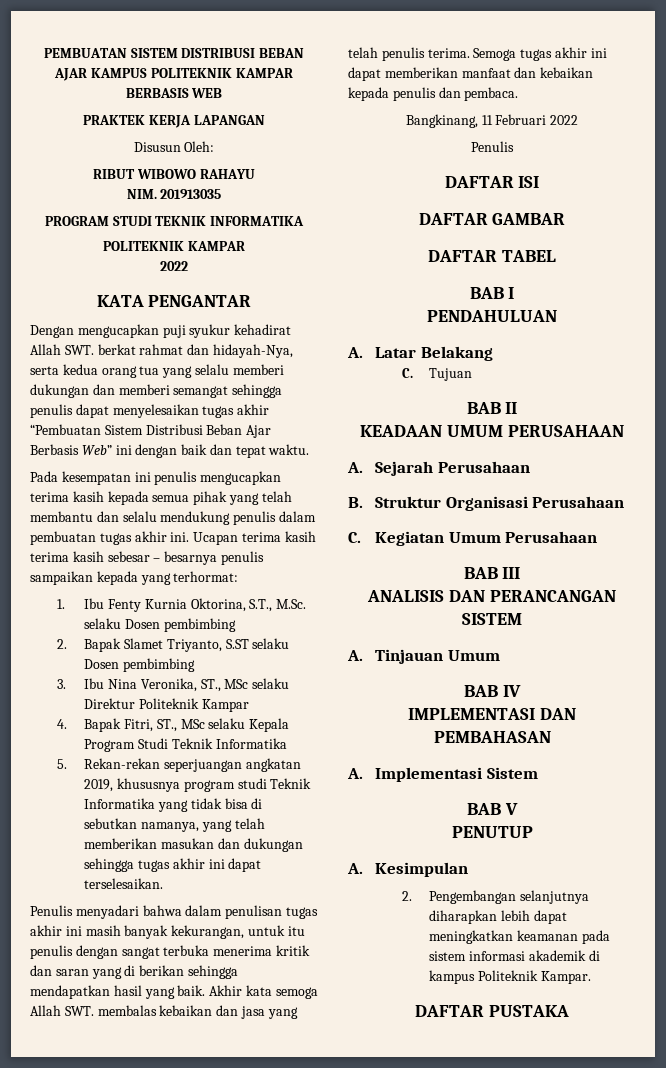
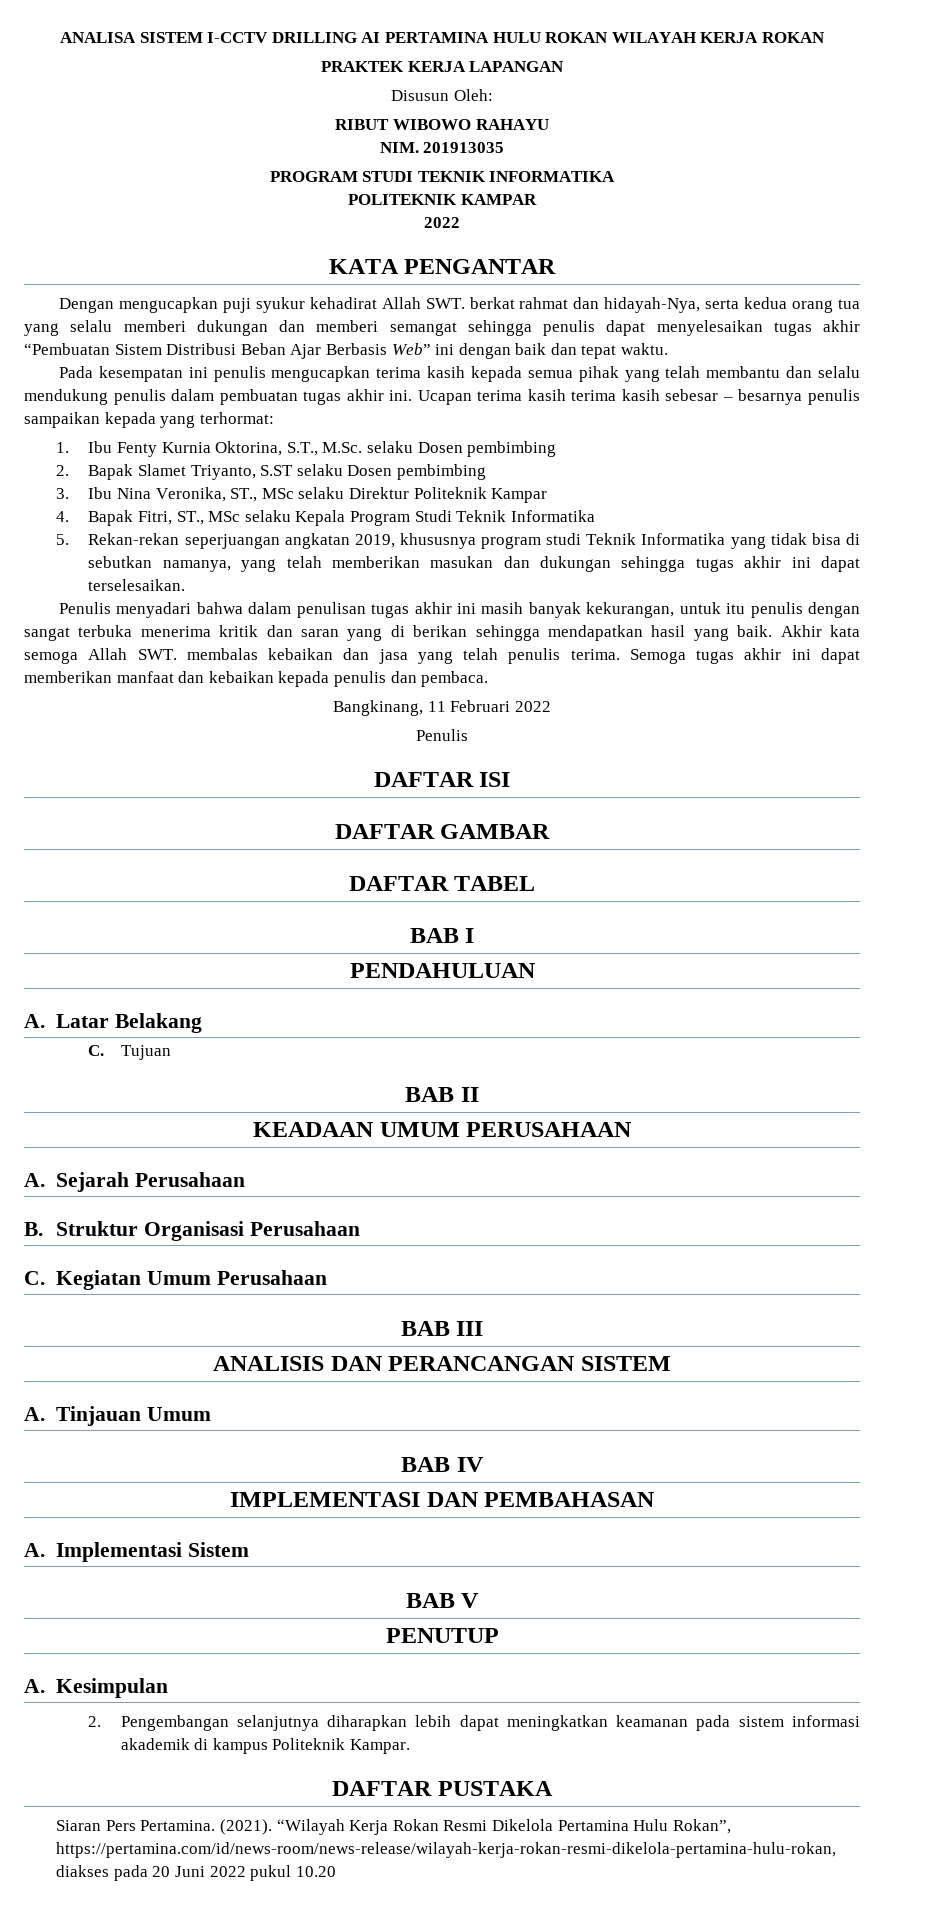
[43,48,305,58] [54,68,293,81] [125,88,223,98] PEMBUATAN SISTEM DISTRIBUSI BEBAN AJAR KAMPUS POLITEKNIK KAMPAR BERBASIS WEB -> [60,32,825,43] ANALISA SISTEM I-CCTV DRILLING AI PERTAMINA HULU ROKAN WILAYAH KERJA ROKAN
(569, 1011) none -> [56,1819,731,1835] [56,1842,837,1858] [56,1865,336,1881] // Siaran Pers Pertamina. (2021). “Wilayah Kerja Rokan Resmi Dikelola Pertamina Hulu Rokan”, https://pertamina.com/id/news-room/news-release/wilayah-kerja-rokan-resmi-dikelola-pertamina-hulu-rokan, diakses pada 20 Juni 2022 pukul 10.20

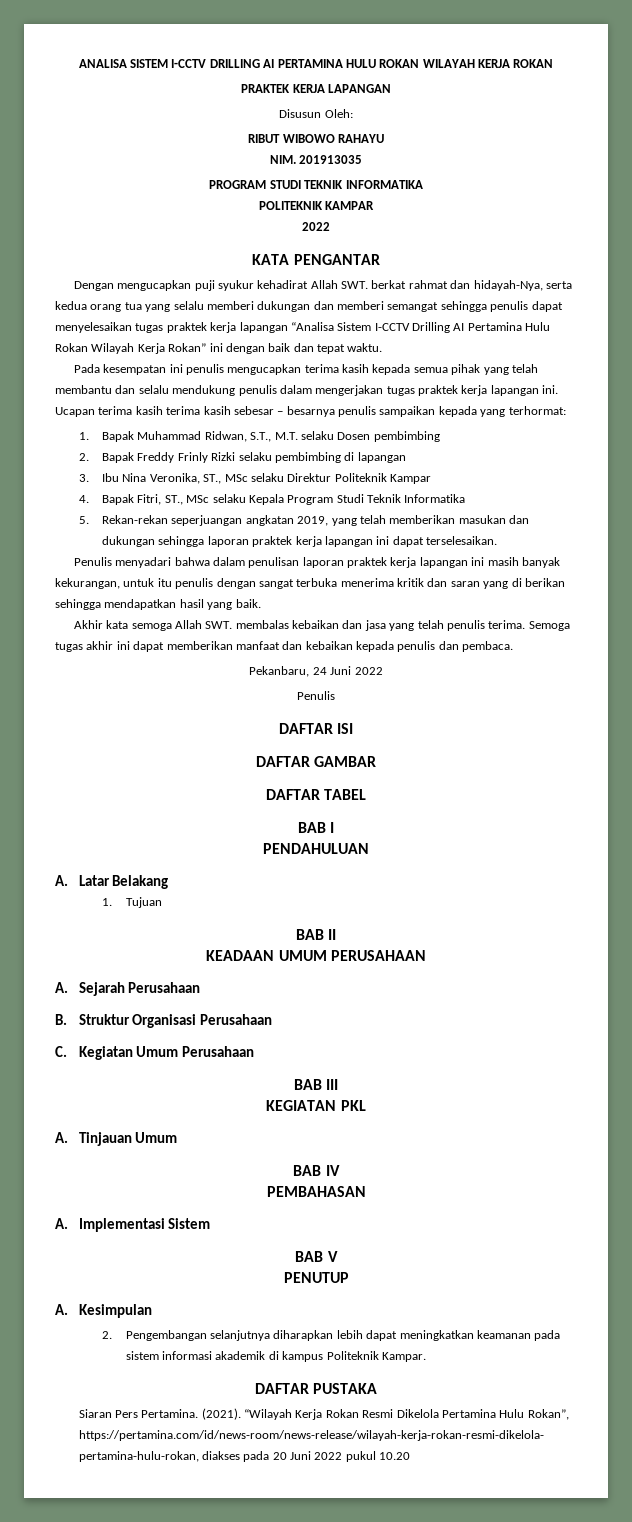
[823,320,860,332] [24,343,431,359] akhir “Pembuatan Sistem Distribusi Beban Ajar Berbasis Web” -> [166,322,551,333] [55,343,207,354] praktek kerja lapangan “Analisa Sistem I-CCTV Drilling AI Pertamina Hulu Rokan Wilayah Kerja Rokan”
[219,389,384,405] pembuatan tugas akhir -> [315,385,539,396] mengerjakan tugas praktek kerja lapangan
[88,441,363,457] Ibu Fenty Kurnia Oktorina, S.T., M.Sc. -> [102,431,298,442] Bapak Muhammad Ridwan, S.T., M.T.
[138,464,486,480] Slamet Triyanto, S.ST selaku Dosen pembimbing -> [137,452,406,463] Freddy Frinly Rizki selaku pembimbing di lapangan
[399,533,860,549] [88,556,231,572] khususnya program studi Teknik Informatika yang tidak bisa di sebutkan namanya, -> (329, 521) none
[695,556,782,572] tugas akhir -> [207,536,373,547] laporan praktek kerja lapangan
[371,602,452,618] tugas akhir -> [302,557,468,568] laporan praktek kerja lapangan
(773, 631) none -> (261, 603) //
[333,700,511,716] Bangkinang, 11 Februari -> [249,666,352,677] Pekanbaru, 24 Juni
[88,1045,105,1056] C. -> [102,898,113,906] 1.
[213,1356,671,1371] ANALISIS DAN PERANCANGAN SISTEM -> [266,1100,366,1111] KEGIATAN PKL
[230,1492,479,1507] IMPLEMENTASI DAN -> (340, 1170) none

